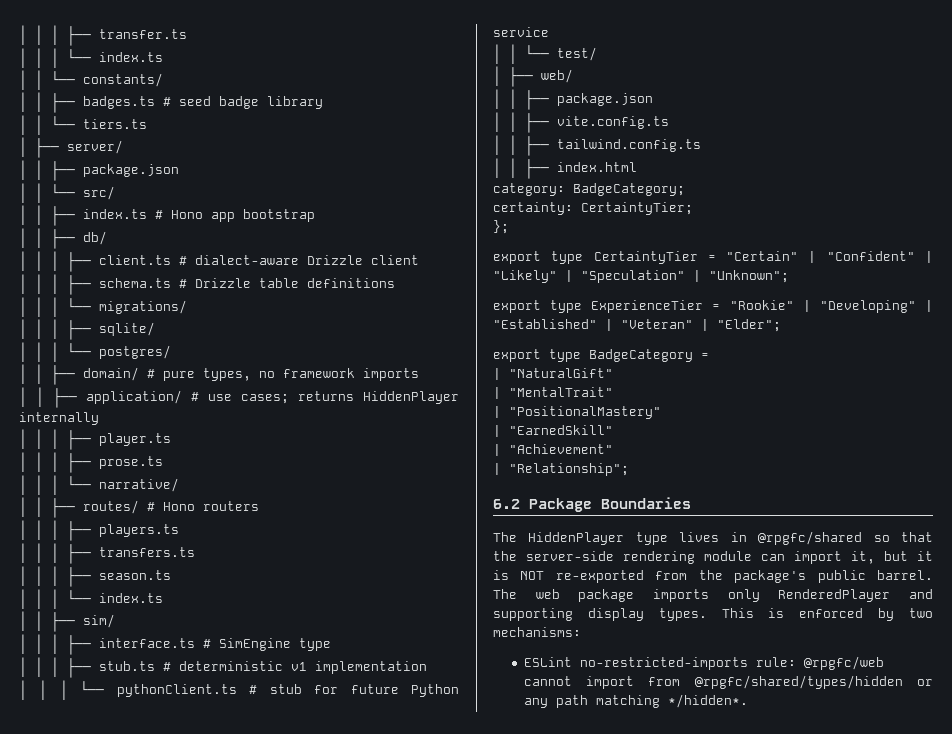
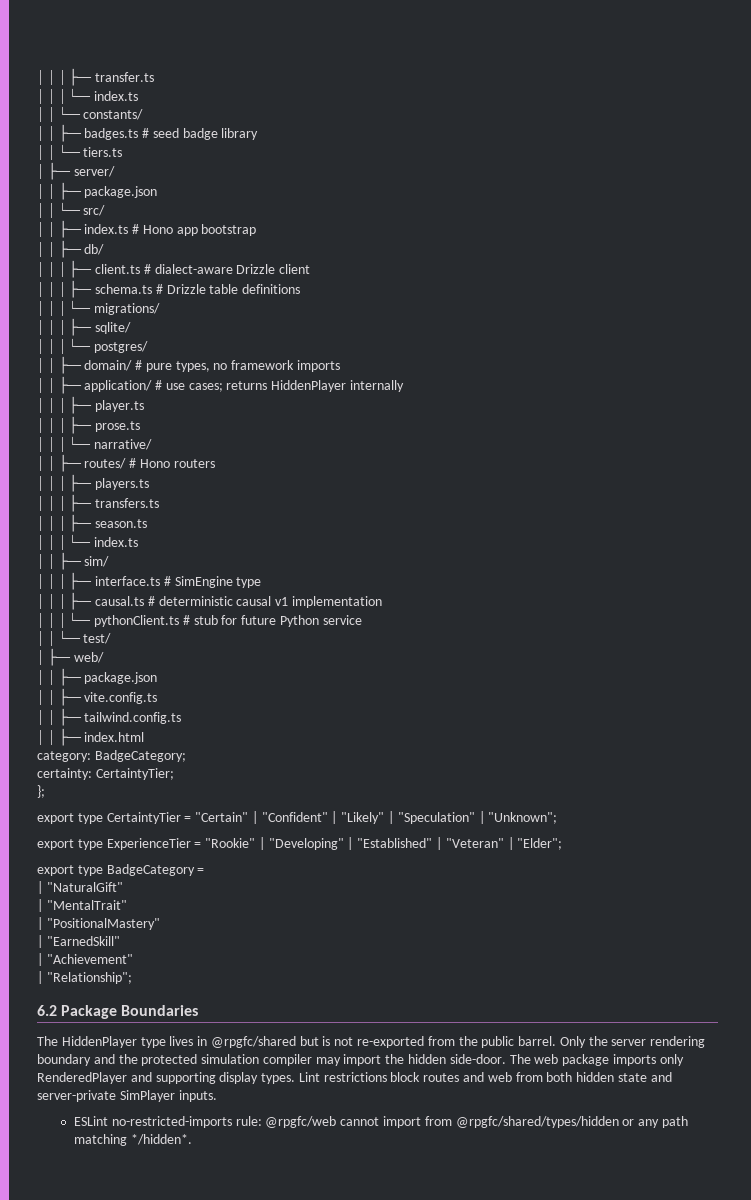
[99,661,155,671] stub.ts -> [95,596,145,606] causal.ts
(283, 666) none -> [236,596,272,606] causal
[873,532,933,542] [493,551,933,564] [493,570,545,580] so that the server-side rendering module can import it, but it is NOT -> [299,1036,354,1046] but is not
[734,570,807,583] package's -> (478, 1041) none
(933, 575) none -> [559,1036,706,1048] [37,1054,506,1066] Only the server rendering boundary and the protected simulation compiler may import the hidden side-door.
[721,608,933,621] [493,627,581,637] This is enforced by two mechanisms: -> [298,1072,672,1082] [37,1090,217,1102] Lint restrictions block routes and web from both hidden state and server-private SimPlayer inputs.

